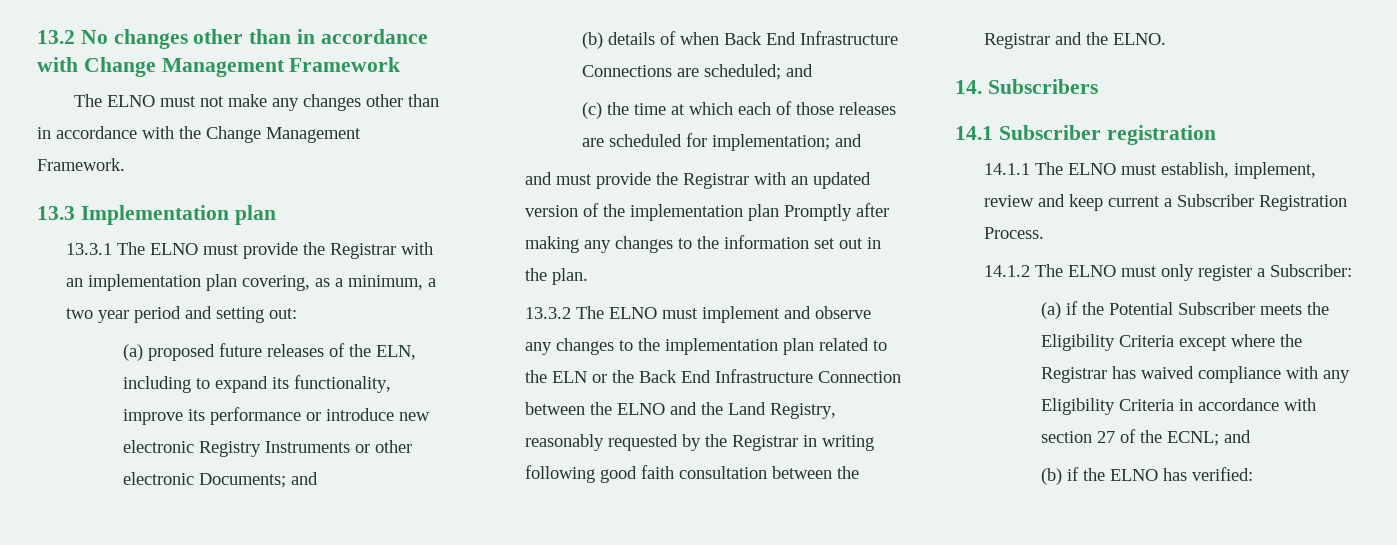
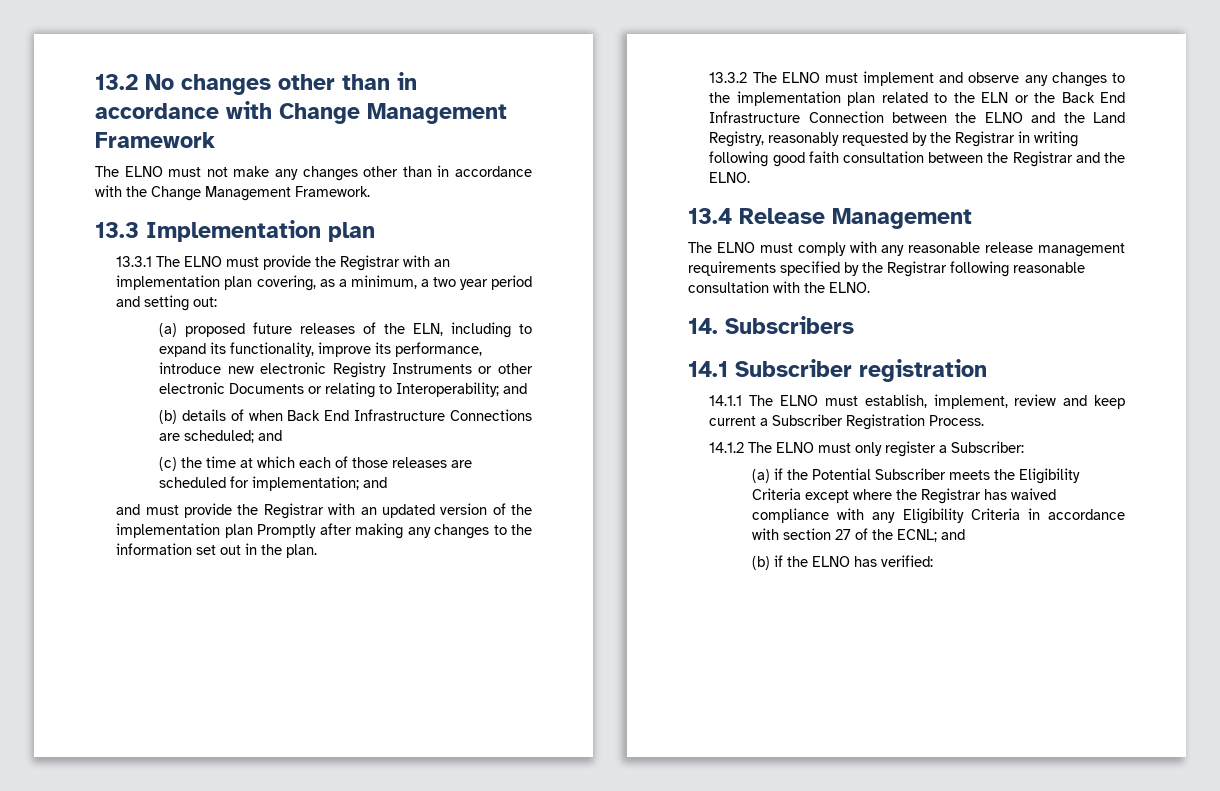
[209,407,321,425] performance or -> [395,342,483,357] performance,
[198,473,286,488] Documents; -> [229,382,500,398] Documents or relating to Interoperability;
(1166, 39) none -> [688,208,972,229] [688,241,1125,257] [688,261,1085,277] [688,281,870,293] // 13.4 Release Management // The ELNO must comply with any reasonable release management requirements specified by the Registrar following reasonable consultation with the ELNO.

